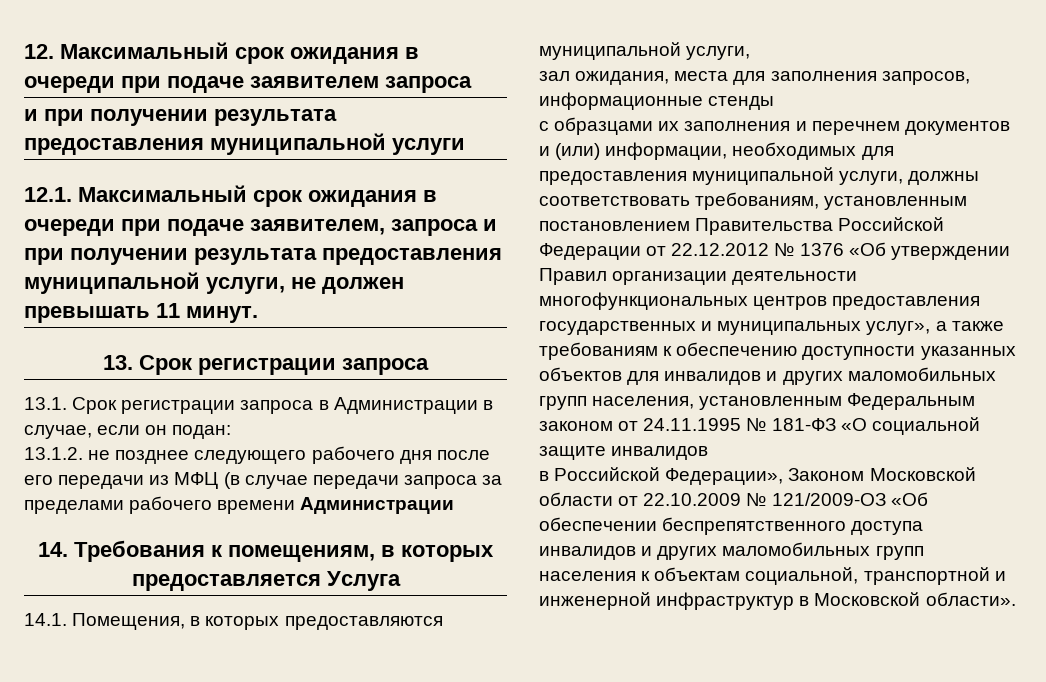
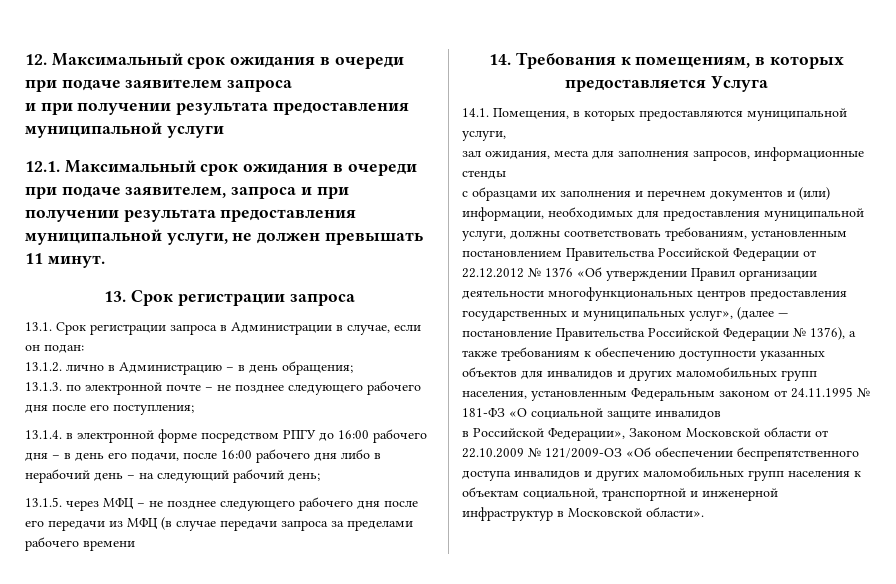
(83, 453) none -> [66,361,353,375] [25,381,421,395] [25,404,194,415] [25,429,427,443] [25,449,381,463] [25,469,320,483] [25,497,145,511] лично в Администрацию – в день обращения; // 13.1.3. по электронной почте – не позднее следующего рабочего дня после его поступления; // 13.1.4. в электронной форме посредством РПГУ до 16:00 рабочего дня – в день его подачи, после 16:00 рабочего дня либо в нерабочий день – на следующий рабочий день; // 13.1.5. через МФЦ –
[300,497,455,514] Администрации -> (135, 545) none
(931, 328) none -> [737,307,788,320] [462,327,845,341] (далее — постановление Правительства Российской Федерации № 1376),

